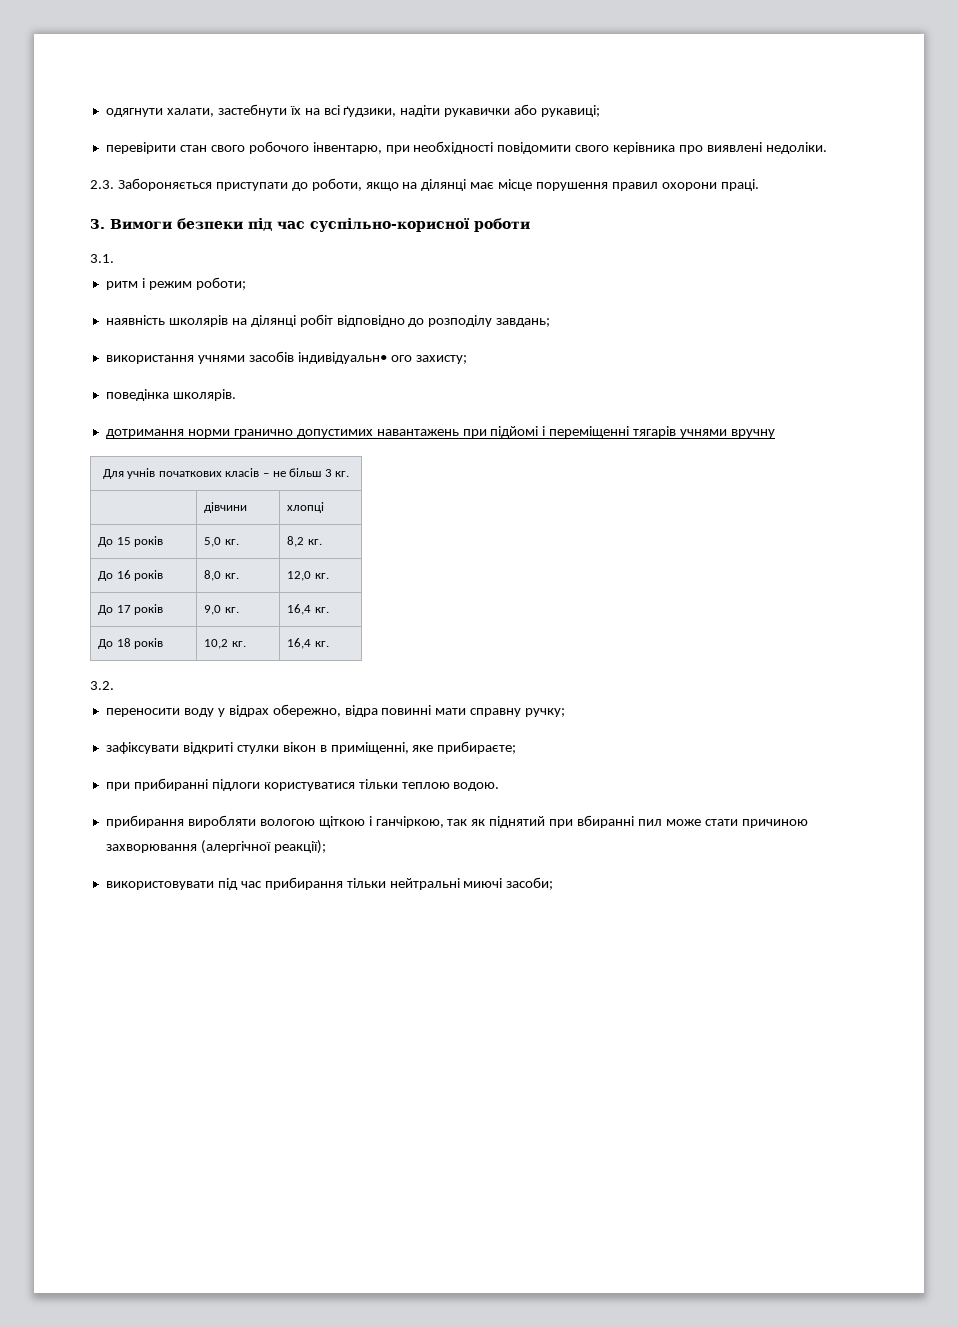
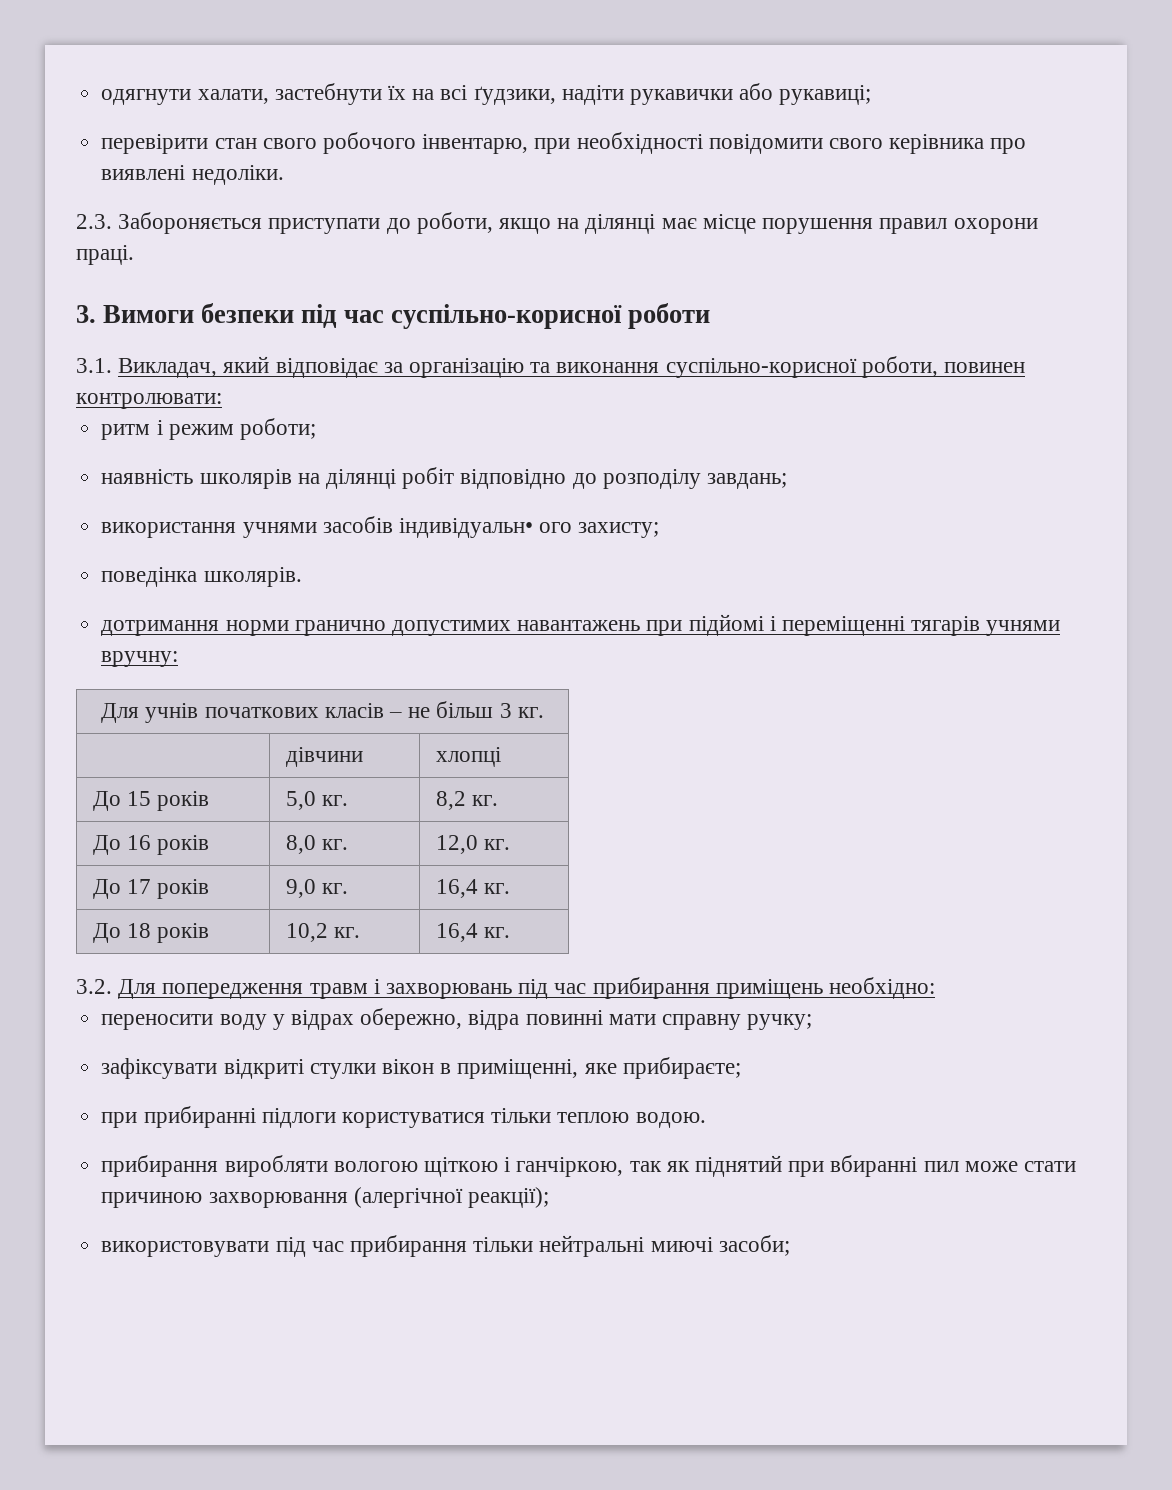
(114, 258) none -> [118,356,1026,378] [76,393,222,409] Викладач, який відповідає за організацію та виконання суспільно-корисної роботи, повинен контролювати:
[731,429,776,438] вручну -> [101,651,179,667] вручну:
(114, 685) none -> [118,977,936,999] Для попередження травм і захворювань під час прибирання приміщень необхідно:

